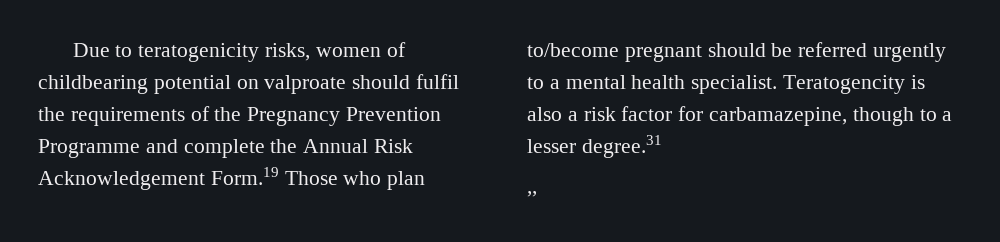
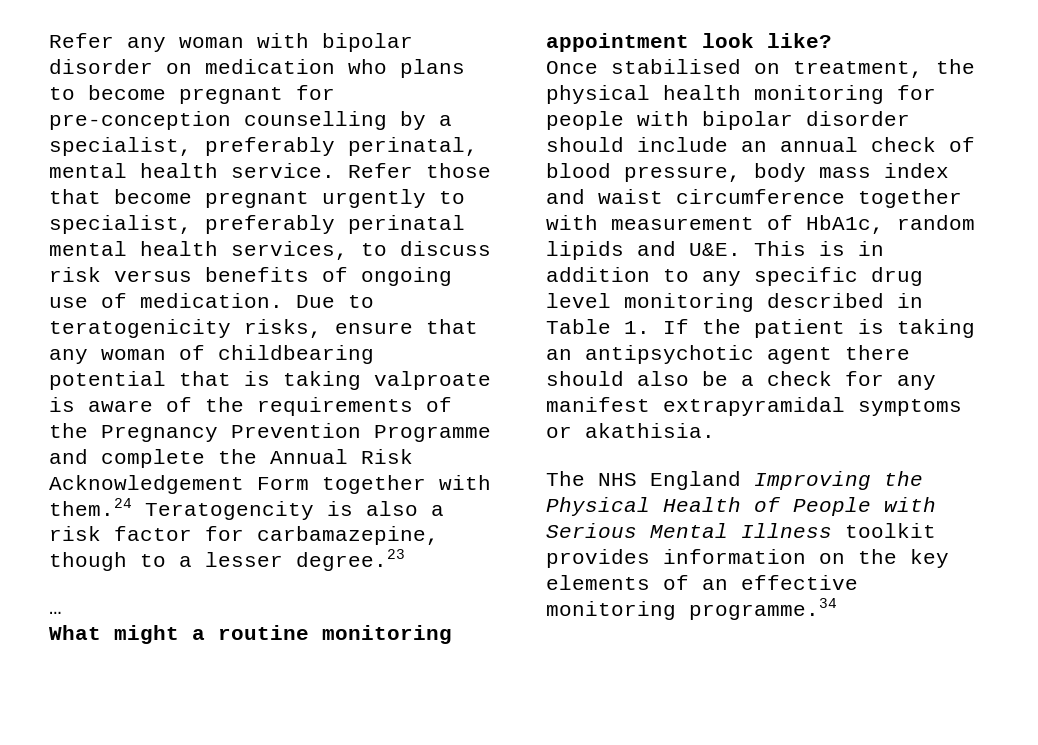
[72,42,406,62] [38,74,460,94] Due to teratogenicity risks, women of childbearing potential on valproate should fulfil -> [49,33,413,52] [49,59,465,78] [49,85,335,104] [49,111,452,130] [49,137,478,156] [49,163,491,178] [49,189,465,208] [49,215,465,234] [49,241,491,260] [49,267,452,286] [49,293,374,308] [49,319,478,338] [49,345,374,364] [49,371,491,390] [49,397,192,412] Refer any woman with bipolar disorder on medication who plans to become pregnant for pre-conception counselling by a specialist, preferably perinatal, mental health service. Refer those that become pregnant urgently to specialist, preferably perinatal mental health services, to discuss risk versus benefits of ongoing use of medication. Due to teratogenicity risks, ensure that any woman of childbearing potential that is taking valproate is aware of
[210,167,426,190] [527,42,947,62] [527,75,778,94] Form.19 Those who plan to/become pregnant should be referred urgently to a mental health specialist. -> [257,475,491,494] [49,498,132,516] Form together with them.24
[581,135,662,158] [527,191,537,197] degree.31 // ,, -> [296,549,405,571] [49,611,62,614] [49,625,452,644] [546,33,832,52] [546,59,975,78] [546,85,936,104] [546,111,910,130] [546,137,975,152] [546,163,949,182] [546,189,962,208] [546,215,975,234] [546,241,884,260] [546,267,923,286] [546,293,923,312] [546,319,975,338] [546,345,910,364] [546,371,936,390] [546,397,962,416] [546,423,715,438] [546,471,923,490] [546,497,936,516] [546,523,936,538] [546,549,949,568] [546,575,858,590] [546,598,837,620] degree.23 // … // What might a routine monitoring appointment look like? // Once stabilised on treatment, the physical health monitoring for people with bipolar disorder should include an annual check of blood pressure, body mass index and waist circumference together with measurement of HbA1c, random lipids and U&E. This is in addition to any specific drug level monitoring described in Table 1. If the patient is taking an antipsychotic agent there should also be a check for any manifest extrapyramidal symptoms or akathisia. // The NHS England Improving the Physical Health of People with Serious Mental Illness toolkit provides information on the key elements of an effective monitoring programme.34

